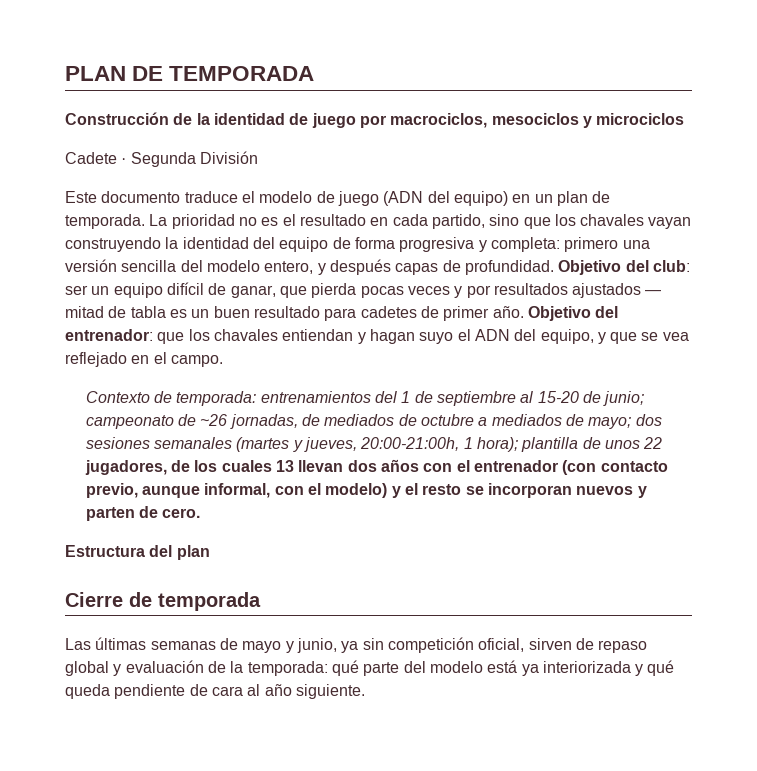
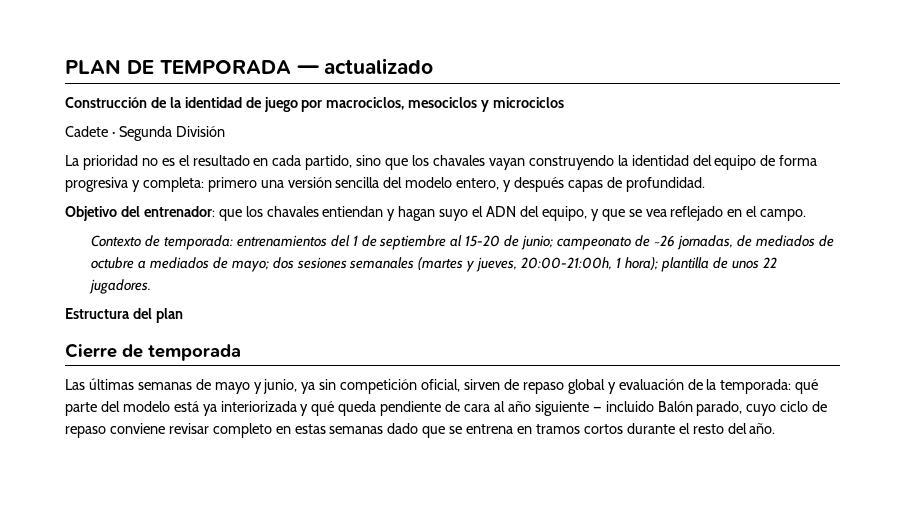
(315, 73) none -> [297,58,433,74] — actualizado
[65,191,611,206] [65,214,145,229] Este documento traduce el modelo de juego (ADN del equipo) en un plan de temporada. -> (225, 131) none
[558,260,690,275] [65,282,662,298] [65,306,524,321] Objetivo del club: ser un equipo difícil de ganar, que pierda pocas veces y por resultados ajustados — mitad de tabla es un buen resultado para cadetes de primer año. -> (705, 184) //
[84,459,668,475] [85,483,647,498] [85,506,201,521] jugadores, de los cuales 13 llevan dos años con el entrenador (con contacto previo, aunque informal, con el modelo) y el resto se incorporan nuevos y parten de cero. -> [89,279,152,294] jugadores.
[295,684,365,699] siguiente. -> [534,401,828,416] [65,423,776,438] siguiente — incluido Balón parado, cuyo ciclo de repaso conviene revisar completo en estas semanas dado que se entrena en tramos cortos durante el resto del año.

